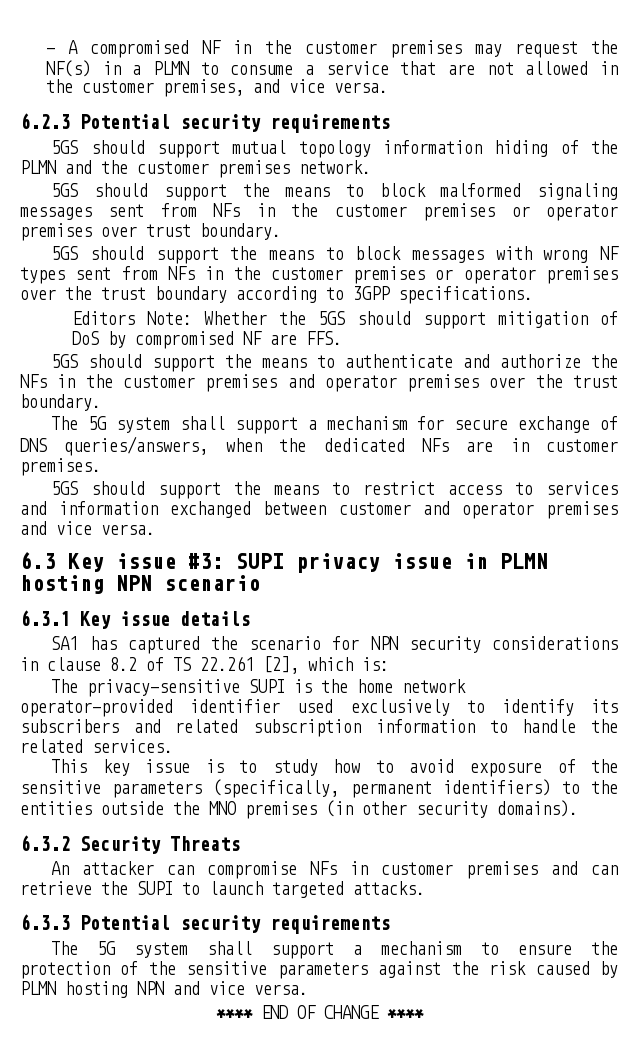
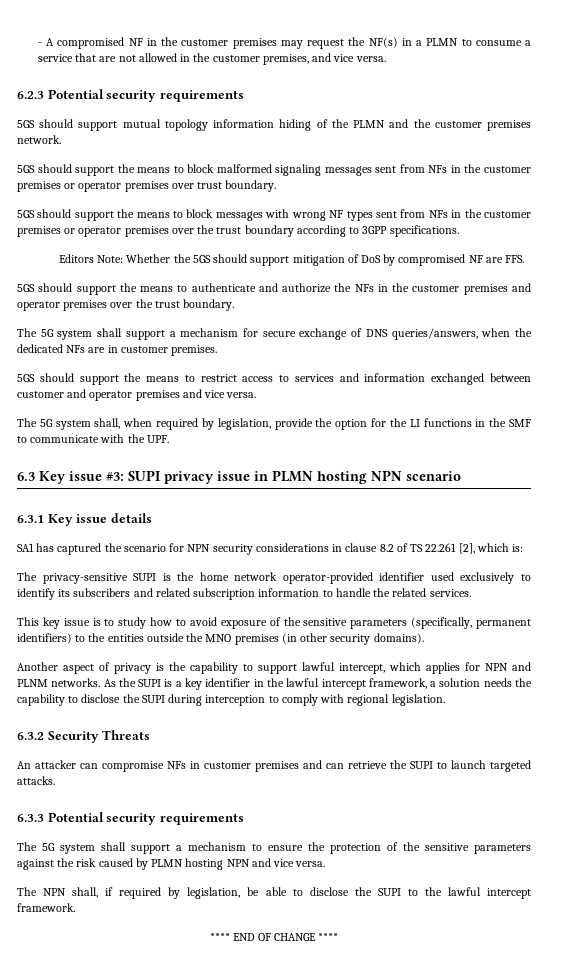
(155, 529) none -> [17,418,531,430] [17,434,169,443] // The 5G system shall, when required by legislation, provide the option for the LI functions in the SMF to communicate with the UPF.
(578, 808) none -> [17,662,531,674] [17,678,532,690] [17,694,445,706] // Another aspect of privacy is the capability to support lawful intercept, which applies for NPN and PLNM networks. As the SUPI is a key identifier in the lawful intercept framework, a solution needs the capability to disclose the SUPI during interception to comply with regional legislation.
(308, 989) none -> [17,887,531,899] [17,903,75,912] // The NPN shall, if required by legislation, be able to disclose the SUPI to the lawful intercept framework.

